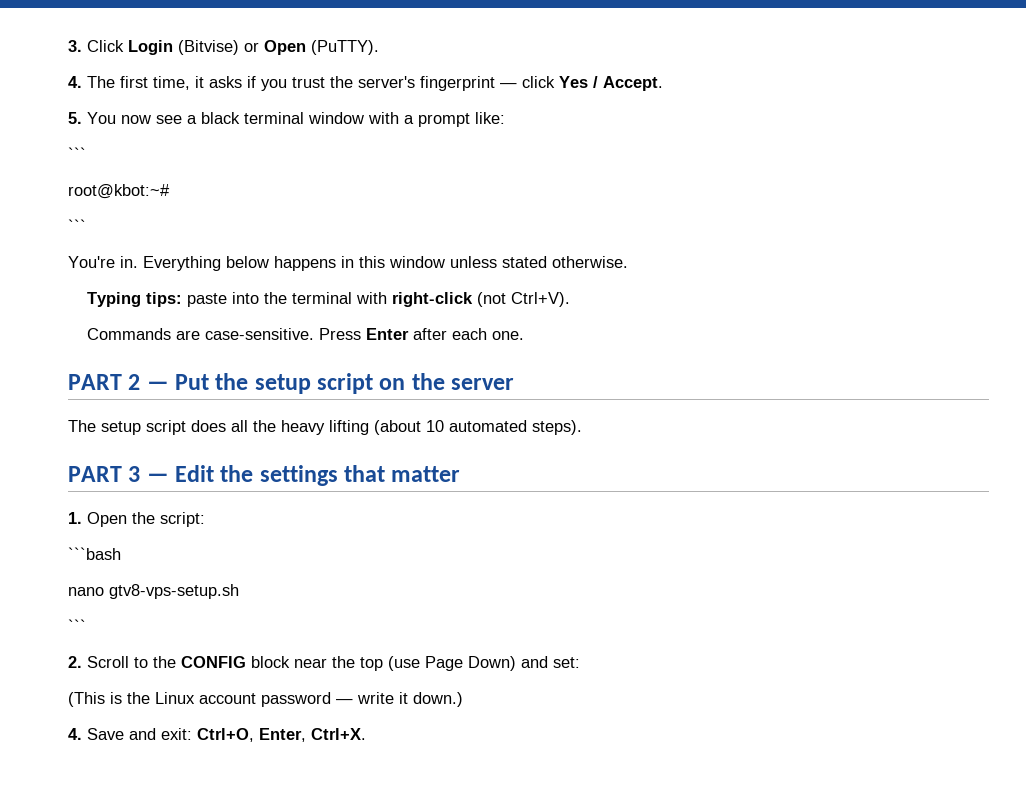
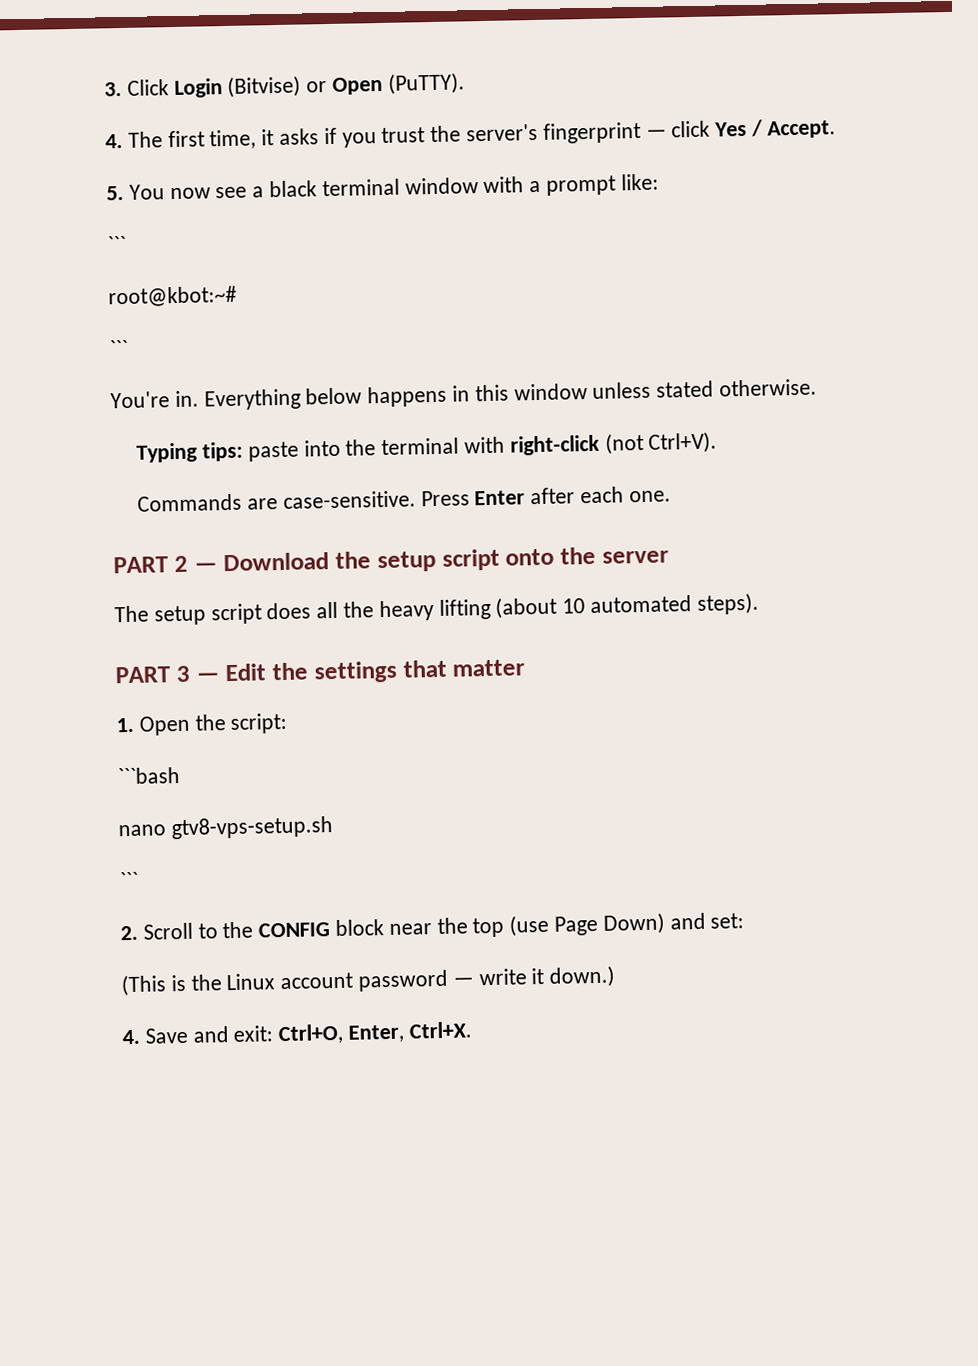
[175,374,210,390] Put -> [223,552,330,572] Download
[379,378,406,390] on -> [505,548,555,566] onto

